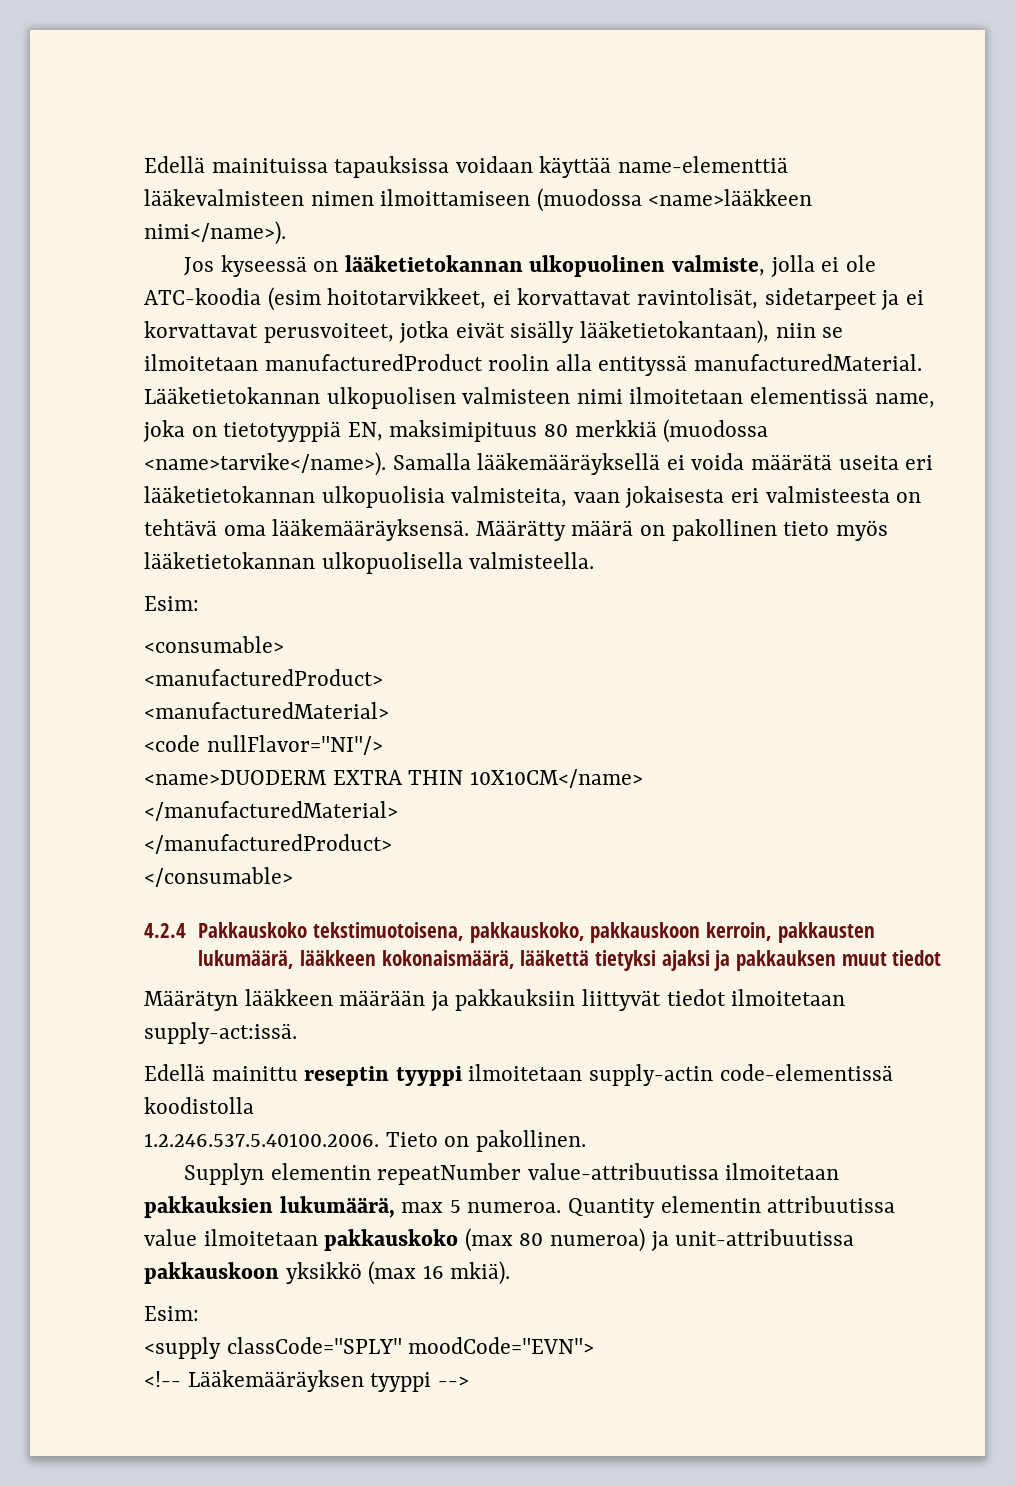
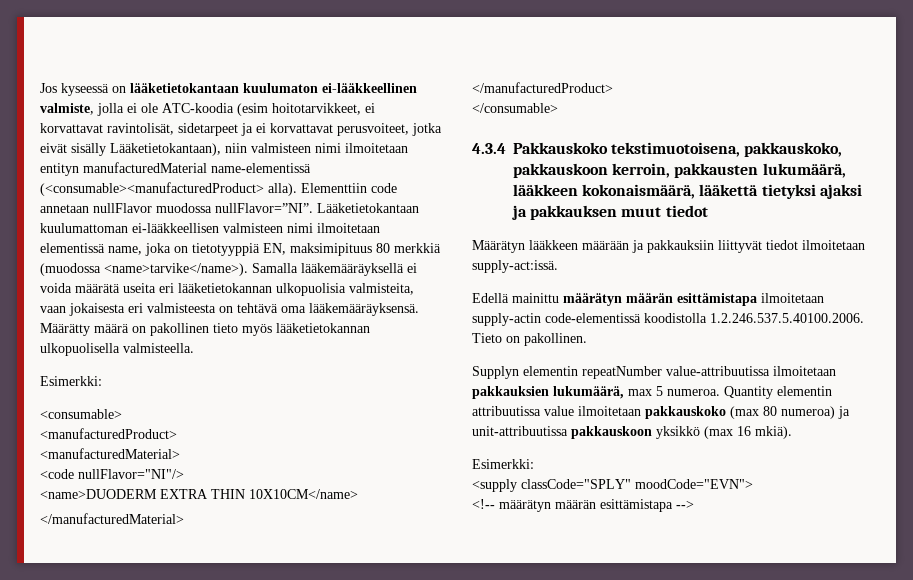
[144,156,789,178] [144,188,813,212] [144,221,286,245] [183,255,666,277] Edellä mainituissa tapauksissa voidaan käyttää name-elementtiä lääkevalmisteen nimen ilmoittamiseen (muodossa <name>lääkkeen nimi</name>). // Jos kyseessä on lääketietokannan ulkopuolinen -> [40,83,417,96] Jos kyseessä on lääketietokantaan kuulumaton ei-lääkkeellinen
[580,320,844,344] [144,354,923,376] [144,387,456,409] lääketietokantaan), niin se ilmoitetaan manufacturedProduct roolin alla entityssä manufacturedMaterial. Lääketietokannan ulkopuolisen -> [110,143,408,156] [40,162,311,176] [40,182,397,196] [40,203,419,213] [40,223,219,233] Lääketietokantaan), niin valmisteen nimi ilmoitetaan entityn manufacturedMaterial name-elementissä (<consumable><manufacturedProduct> alla). Elementtiin code annetaan nullFlavor muodossa nullFlavor=”NI”. Lääketietokantaan kuulumattoman ei-lääkkeellisen
[144,596,199,611] Esim: -> [40,376,102,386] Esimerkki:
[144,923,186,938] 4.2.4 -> [472,143,506,154] 4.3.4
[304,1066,462,1086] reseptin tyyppi -> [563,293,757,306] määrätyn määrän esittämistapa
(254, 1105) // -> (707, 318) none
[144,1306,199,1321] Esim: -> [472,459,534,469] Esimerkki:
[187,1370,432,1392] Lääkemääräyksen tyyppi -> [499,499,673,512] määrätyn määrän esittämistapa

